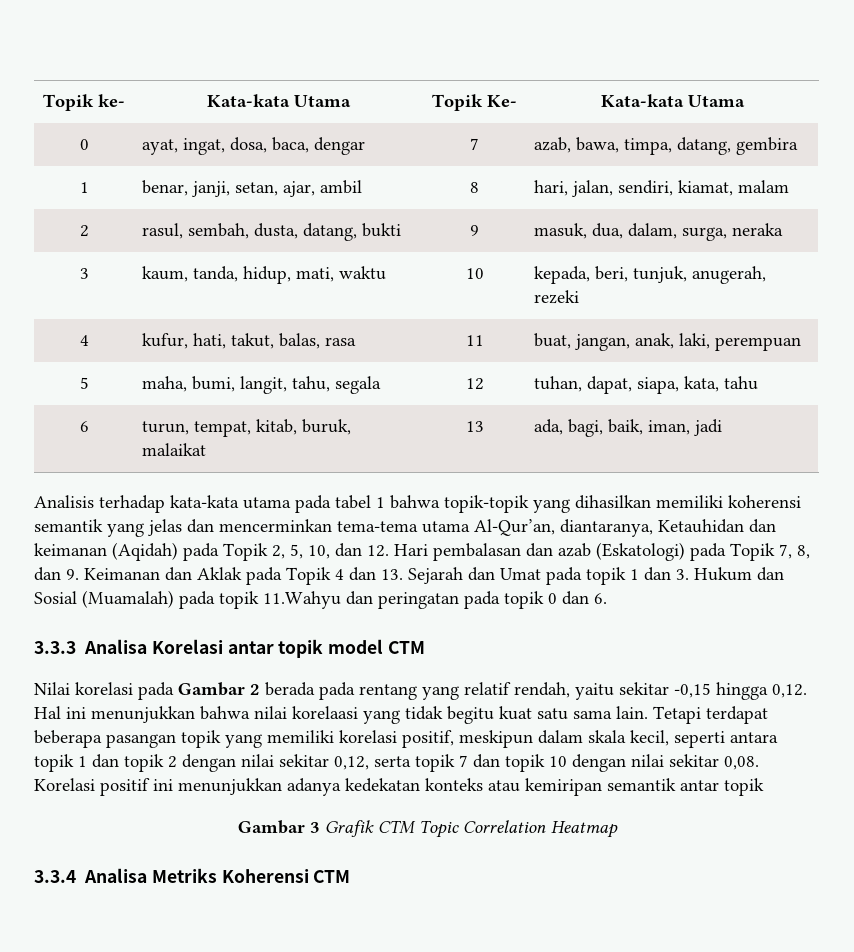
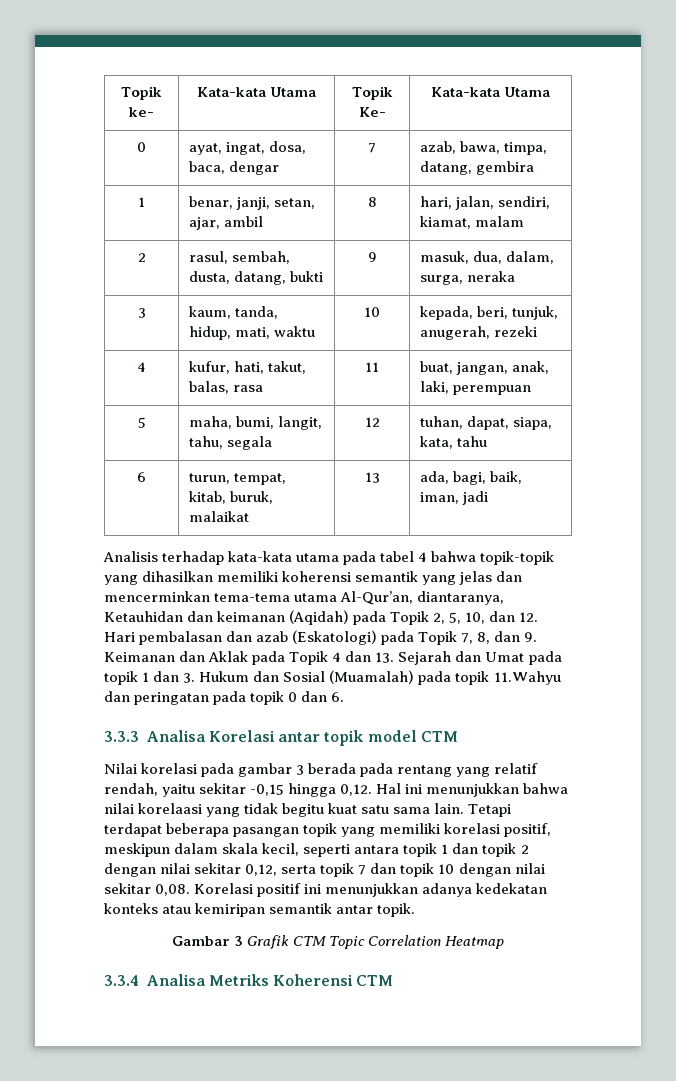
[376,497,385,508] 1 -> [418,552,428,562] 4
[178,682,260,696] Gambar 2 -> [238,763,305,777] gambar 3
[724,778,764,796] topik -> [377,903,416,917] topik.

